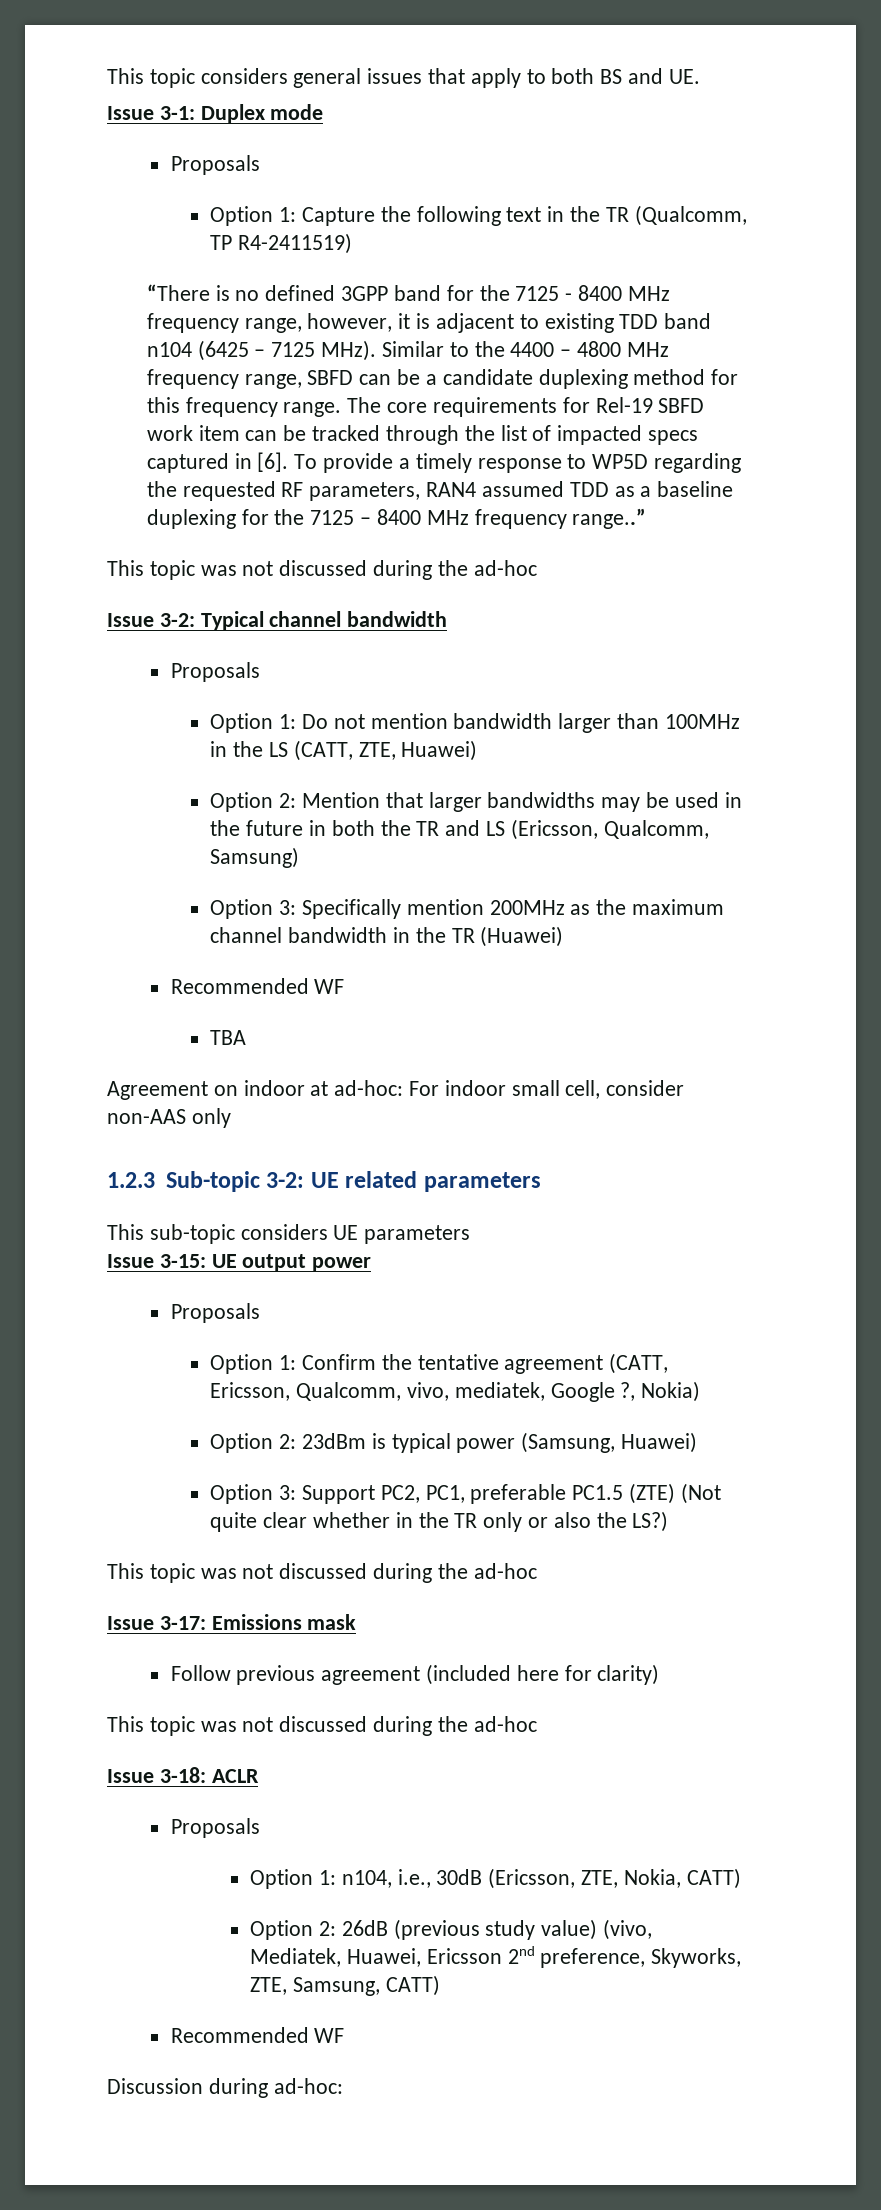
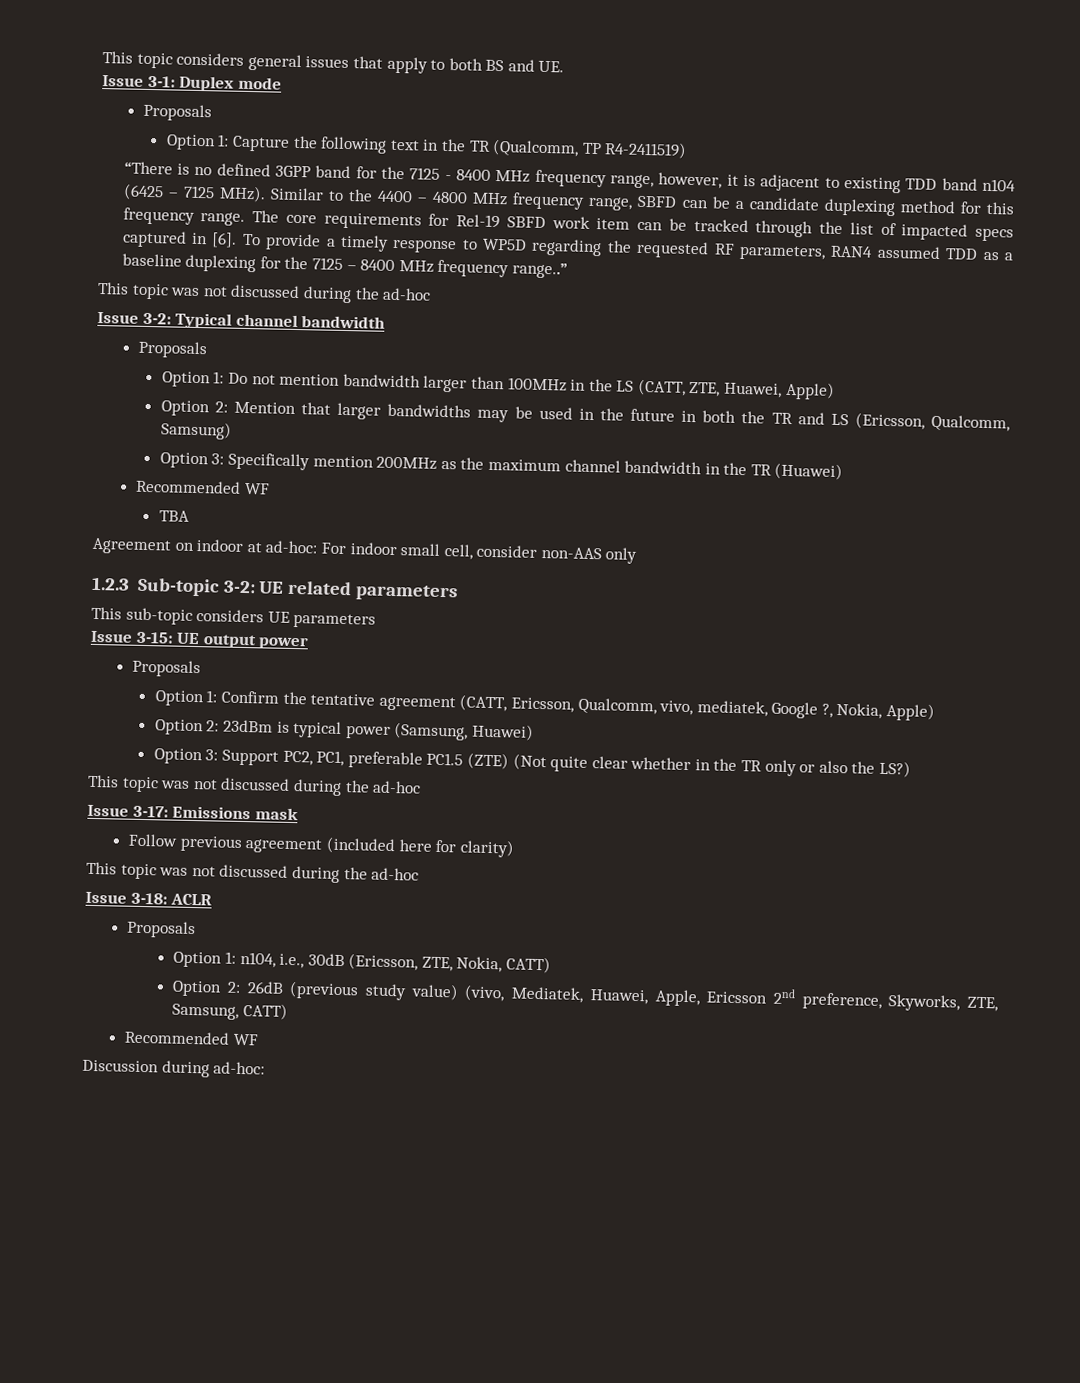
[401,740,478,761] Huawei) -> [724,381,835,400] Huawei, Apple)
[641,1381,701,1402] Nokia) -> [836,703,936,722] Nokia, Apple)
(422, 1957) none -> [654,989,700,1007] Apple,

